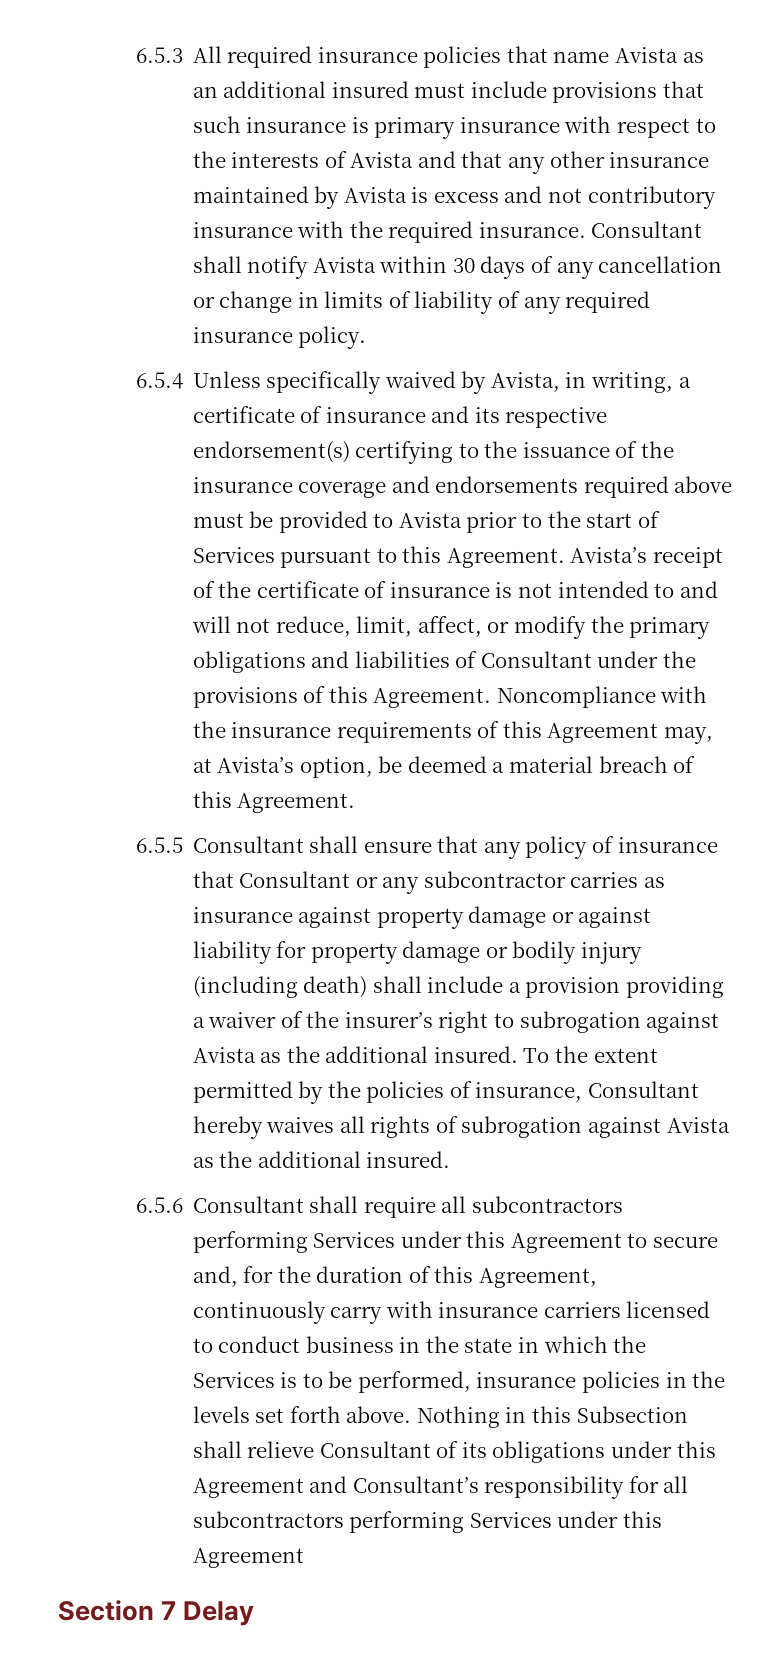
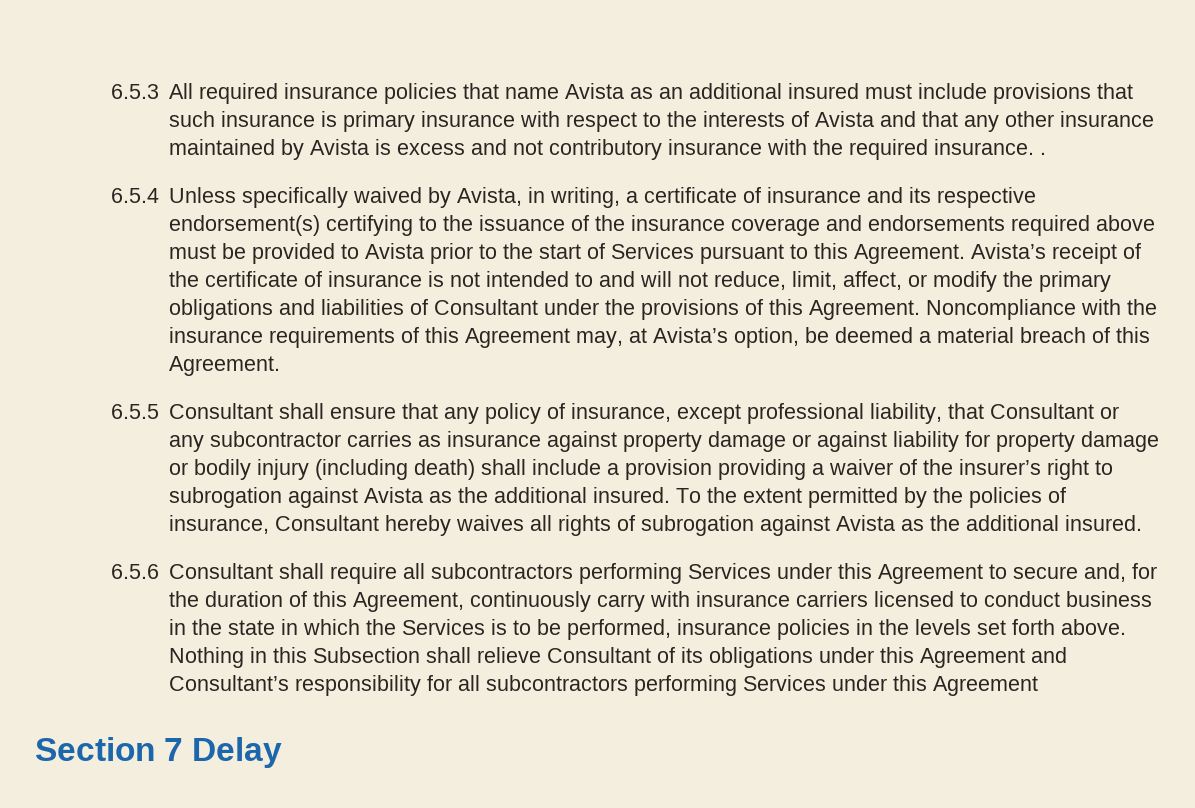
[591,221,703,238] [192,256,723,279] [192,291,651,314] [192,326,367,349] Consultant shall notify Avista within 30 days of any cancellation or change in limits of liability of any required insurance policy. -> [1040,152,1047,155] .
[617,837,718,853] insurance -> [571,403,943,424] insurance, except professional liability,

